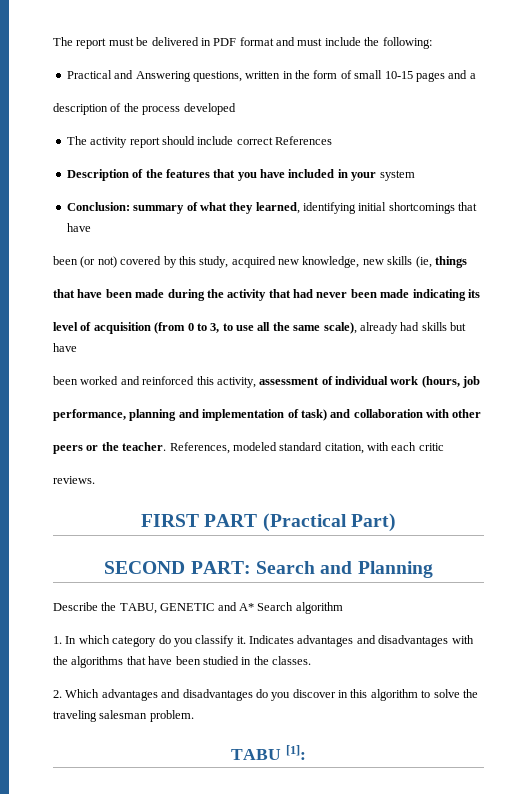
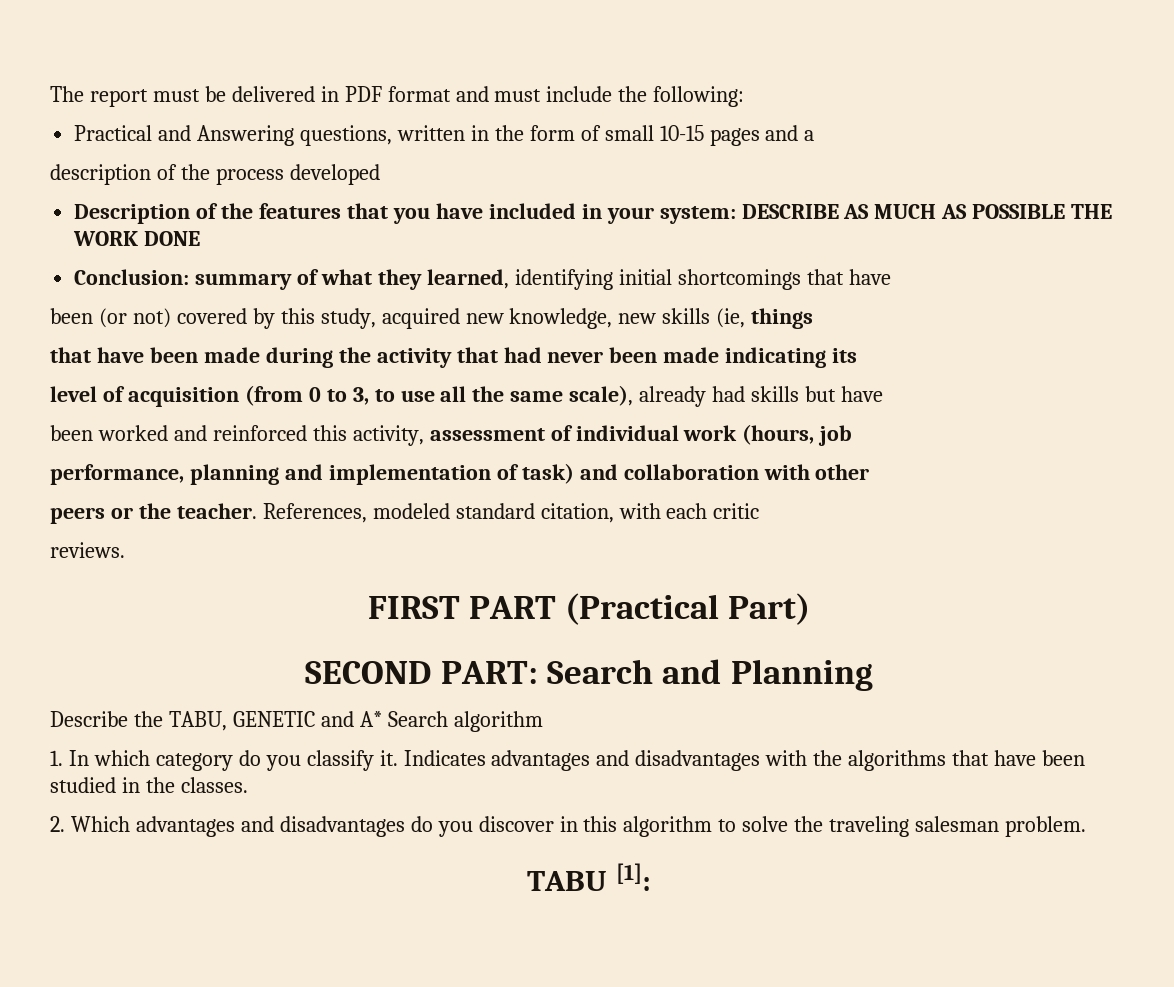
[66,136,332,148] // The activity report should include correct References -> (380, 174) none
[379,170,415,181] system -> [659,204,1113,224] [73,231,201,246] system: DESCRIBE AS MUCH AS POSSIBLE THE WORK DONE

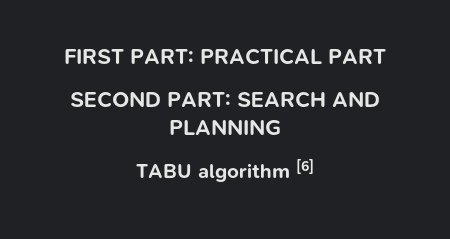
[50,86,745,107] [74,125,815,146] [50,164,380,185] [74,203,1113,224] [73,231,201,246] [74,269,891,290] [50,308,814,329] [50,347,858,368] [50,385,883,407] [50,424,853,446] [50,463,870,485] [50,503,760,524] [50,542,125,558] [367,596,460,619] The report must be delivered in PDF format and must include the following: // Practical and Answering questions, written in the form of small 10-15 pages and a // description of the process developed // Description of the features that you have included in your system: DESCRIBE AS MUCH AS POSSIBLE THE WORK DONE // Conclusion: summary of what they learned, identifying initial shortcomings that have // been (or not) covered by this study, acquired new knowledge, new skills (ie, things // that have been made during the activity that had never been made indicating its // level of acquisition (from 0 to 3, to use all the same scale), already had skills but have // been worked and reinforced this activity, assessment of individual work (hours, job // performance, planning and implementation of task) and collaboration with other // peers or the teacher. References, modeled standard citation, with each critic // reviews. // FIRST -> [64,48,322,65] FIRST PART: PRACTICAL
[565,593,811,625] (Practical Part) -> (386, 56) none
[547,659,873,691] [50,711,543,732] [50,750,1085,771] [50,777,248,793] [50,816,1087,837] Search and Planning // Describe the TABU, GENETIC and A* Search algorithm // 1. In which category do you classify it. Indicates advantages and disadvantages with the algorithms that have been studied in the classes. // 2. Which advantages and disadvantages do you discover in this algorithm to solve the traveling salesman problem. -> [237,91,380,108] [169,119,281,135] SEARCH AND PLANNING
[615,863,651,891] [1]: -> [198,159,314,182] algorithm [6]

